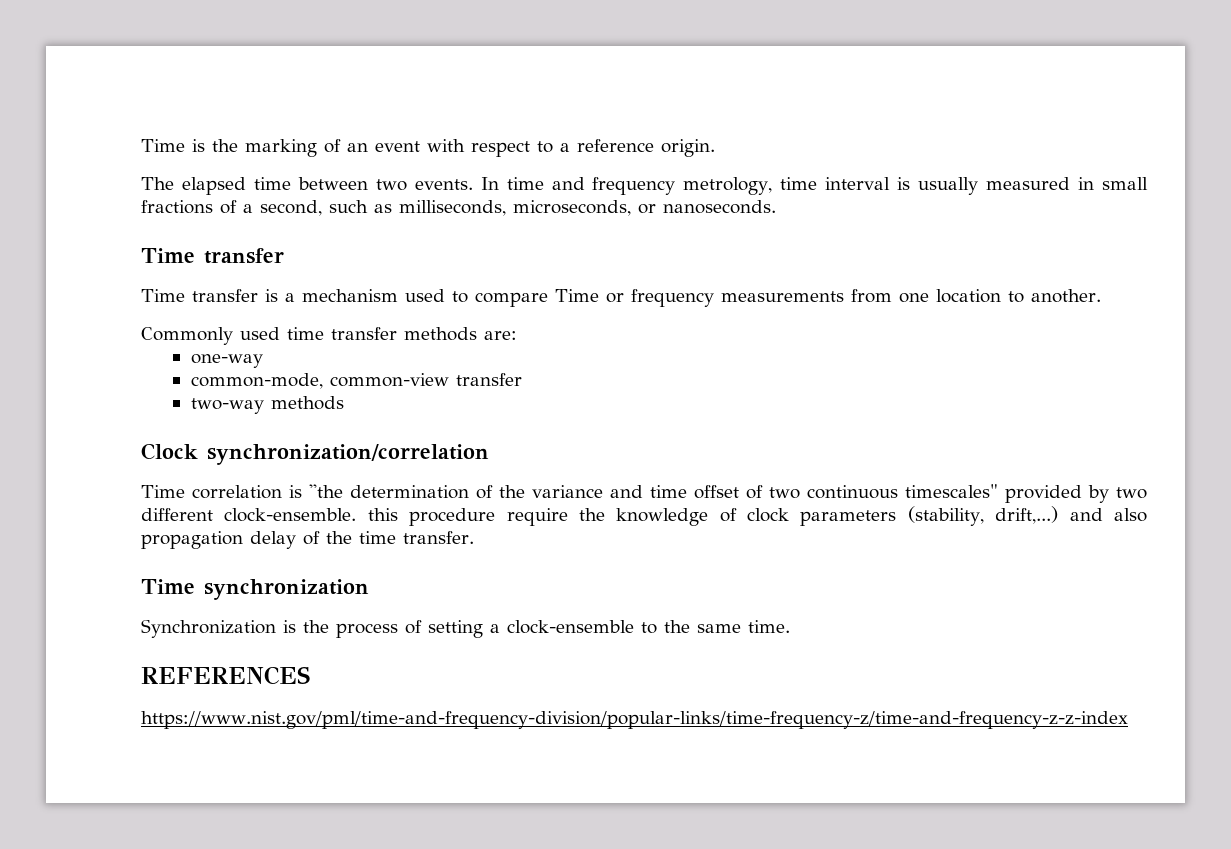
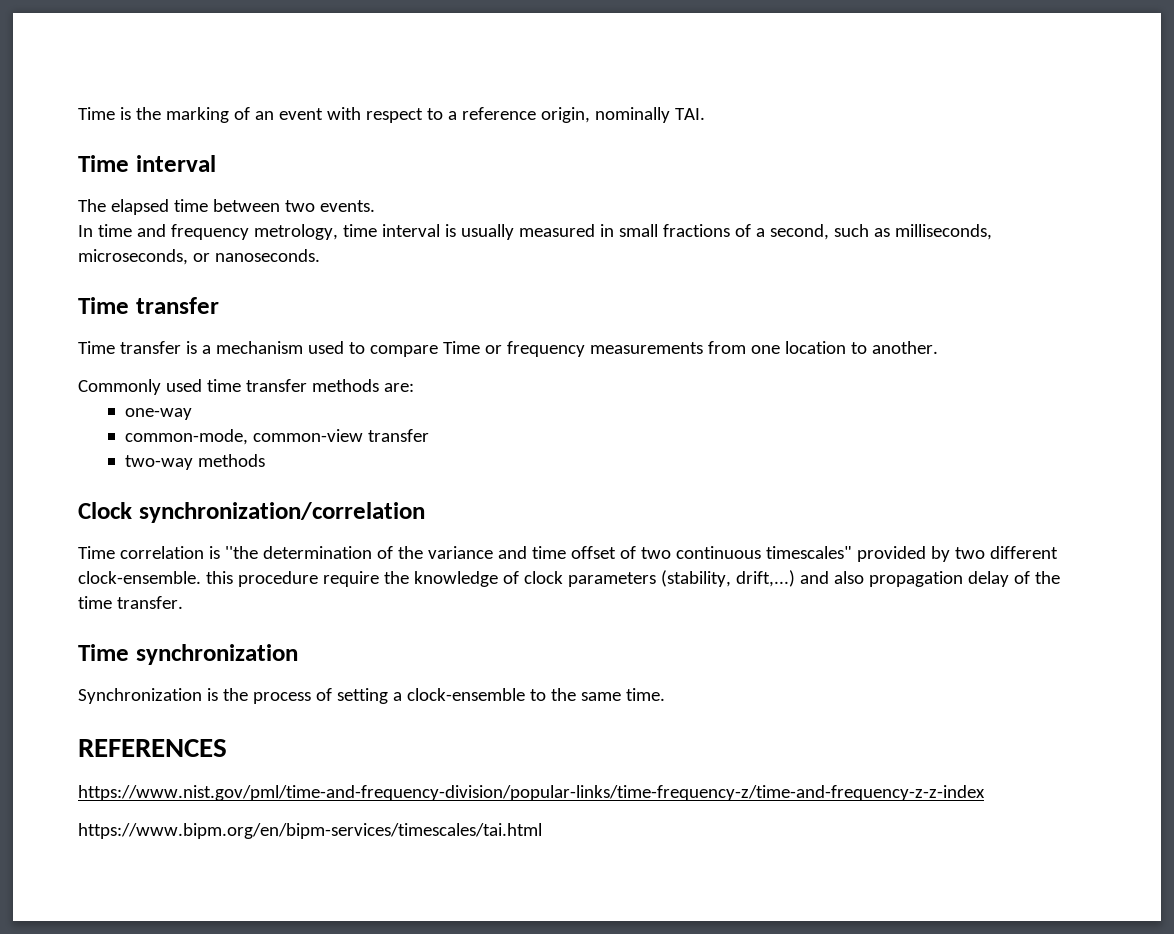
[661,139,715,157] origin. -> [540,107,705,123] [78,155,216,172] origin, nominally TAI. // Time interval
(473, 184) none -> (375, 206) //
(1128, 720) none -> [78,823,542,839] // https://www.bipm.org/en/bipm-services/timescales/tai.html

